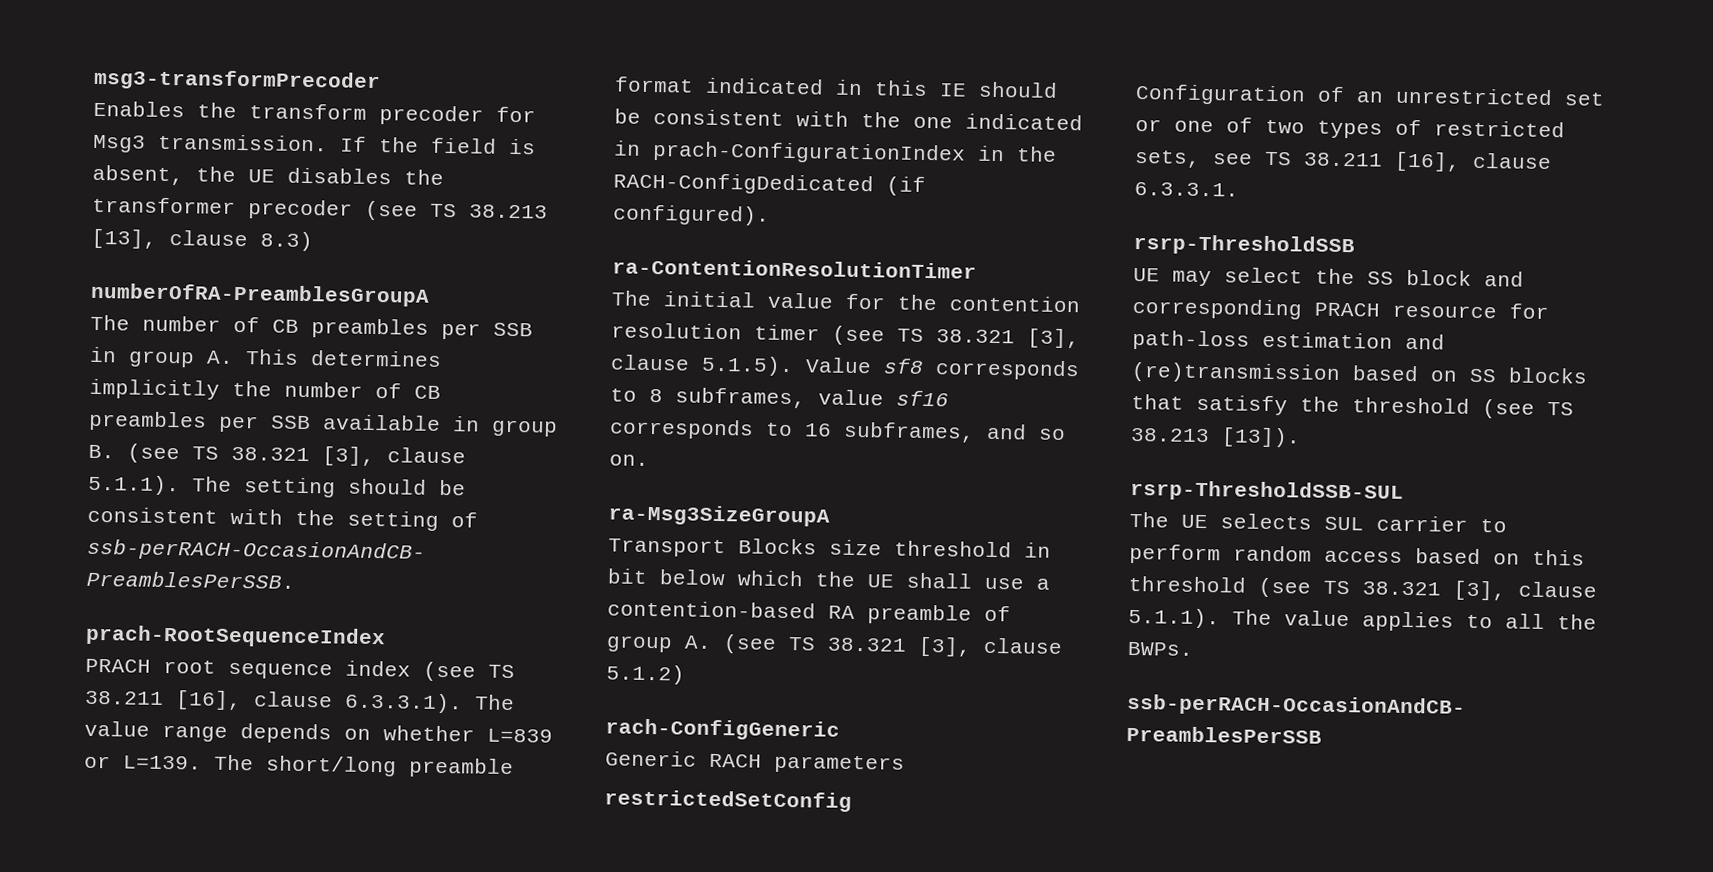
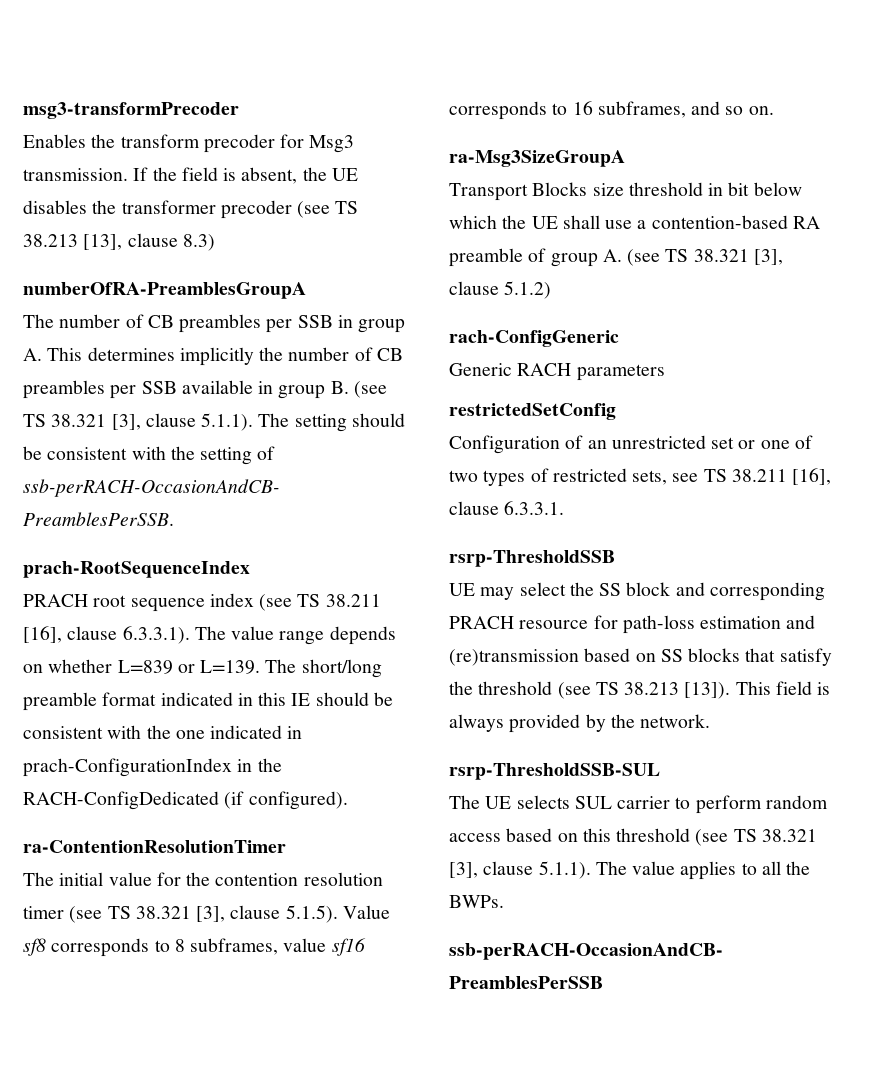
(1301, 437) none -> [735,681,831,695] [449,714,711,733] This field is always provided by the network.

